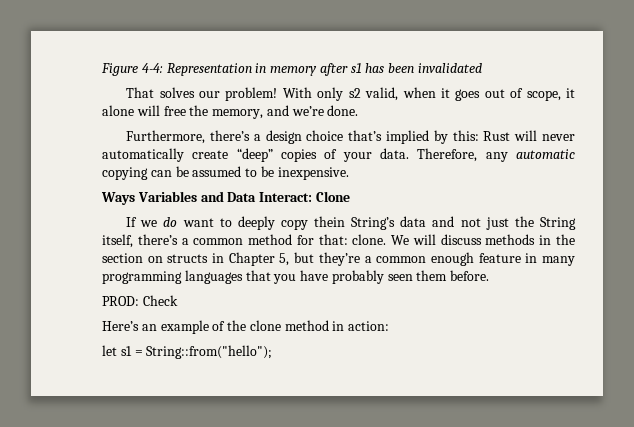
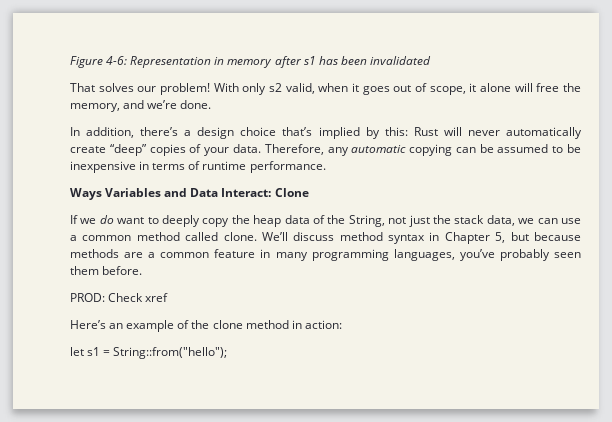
[141,63,163,73] 4-4: -> [106,56,128,65] 4-6:
[126,130,206,144] Furthermore, -> [70,127,135,138] In addition,
[277,167,349,180] inexpensive. -> [70,161,326,173] inexpensive in terms of runtime performance.
[314,216,577,230] [102,234,575,248] [102,253,209,263] thein String’s data and not just the String itself, there’s a common method for that: clone. We will discuss methods in the section on structs -> [231,215,581,227] [70,232,426,244] the heap data of the String, not just the stack data, we can use a common method called clone. We’ll discuss method syntax
[318,252,474,266] they’re a common enough -> [533,232,581,241] [70,249,210,258] because methods are a common
[184,270,329,284] languages that you have -> [393,249,495,261] languages, you’ve
(178, 300) none -> [145,293,169,302] xref

